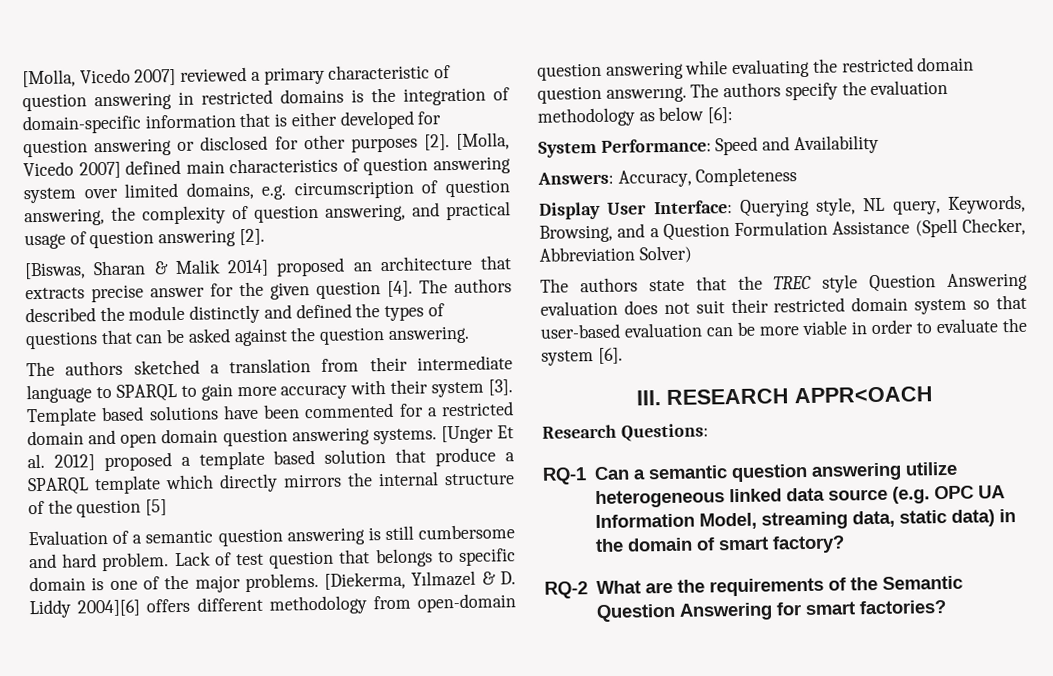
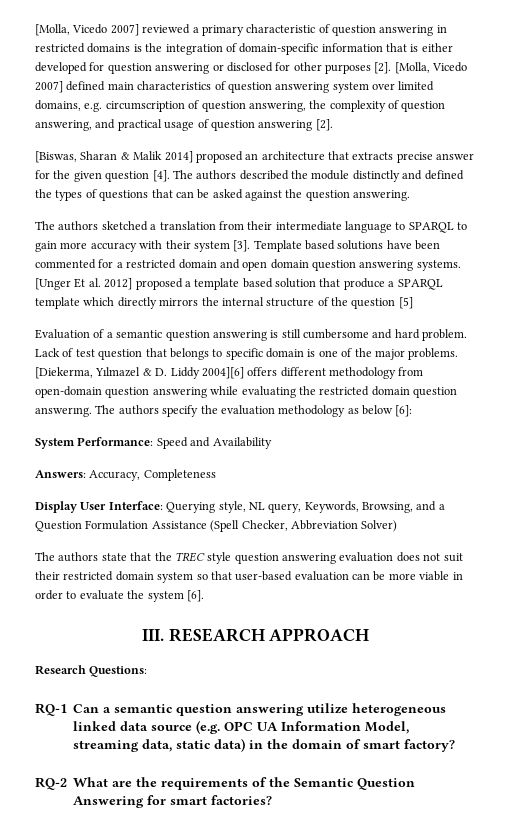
[869,272,1028,293] Question Answering -> [234,553,336,564] question answering
[794,386,933,404] APPR<OACH -> [269,628,370,642] APPROACH

